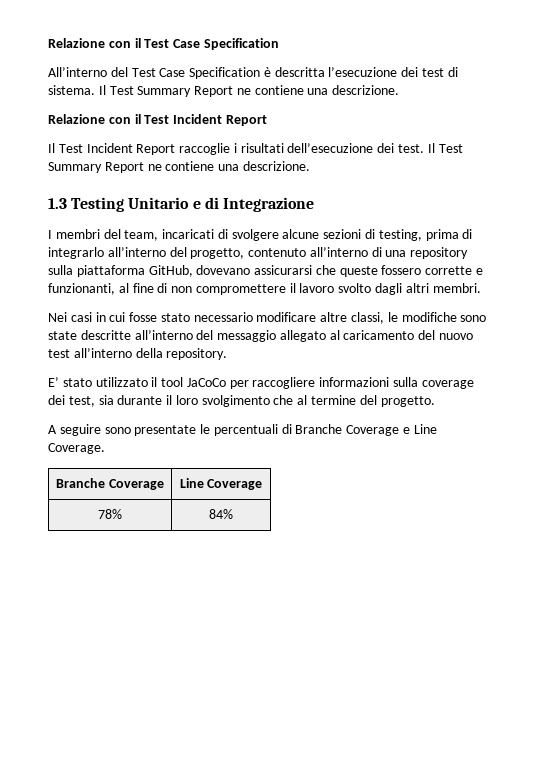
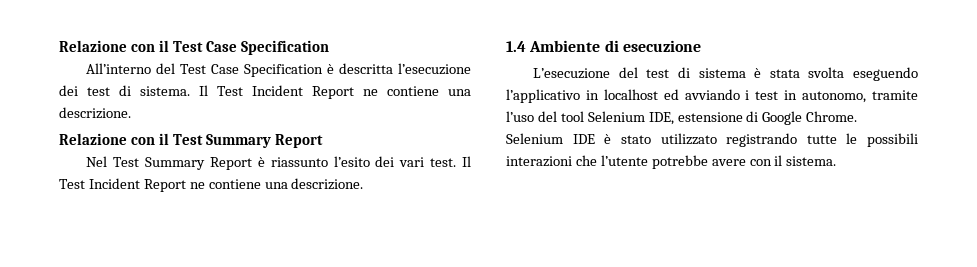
[137,86,192,97] Summary -> [252,85,303,96] Incident
[173,114,223,124] Incident -> [205,134,271,148] Summary
[48,143,463,155] [48,161,310,173] [48,197,314,212] [48,229,473,241] [48,247,469,259] [48,265,484,277] [48,283,481,295] [48,312,487,324] [48,330,474,342] [48,348,228,360] [48,377,474,389] [48,395,435,407] [48,424,437,436] [48,443,105,454] [56,478,164,490] [179,478,263,490] [98,509,122,519] [209,509,233,519] Il Test Incident Report raccoglie i risultati dell’esecuzione dei test. Il Test Summary Report ne contiene una descrizione. // 1.3 Testing Unitario e di Integrazione // I membri del team, incaricati di svolgere alcune sezioni di testing, prima di integrarlo all’interno del progetto, contenuto all’interno di una repository sulla piattaforma GitHub, dovevano assicurarsi che queste fossero corrette e funzionanti, al fine di non compromettere il lavoro svolto dagli altri membri. // Nei casi in cui fosse stato necessario modificare altre classi, le modifiche sono state descritte all’interno del messaggio allegato al caricamento del nuovo test all’interno della repository. // E’ stato utilizzato il tool JaCoCo per raccogliere informazioni sulla coverage dei test, sia durante il loro svolgimento che al termine del progetto. // A seguire sono presentate le percentuali di Branche Coverage e Line Coverage. // Branche Coverage | Line Coverage // 78% | 84% -> [86,156,472,170] [59,178,364,192] [506,40,701,52] [533,67,918,81] [506,89,918,103] [506,111,858,125] [506,133,918,147] [506,155,837,169] Nel Test Summary Report è riassunto l’esito dei vari test. Il Test Incident Report ne contiene una descrizione. // 1.4 Ambiente di esecuzione // L’esecuzione del test di sistema è stata svolta eseguendo l’applicativo in localhost ed avviando i test in autonomo, tramite l’uso del tool Selenium IDE, estensione di Google Chrome. Selenium IDE è stato utilizzato registrando tutte le possibili interazioni che l’utente potrebbe avere con il sistema.

